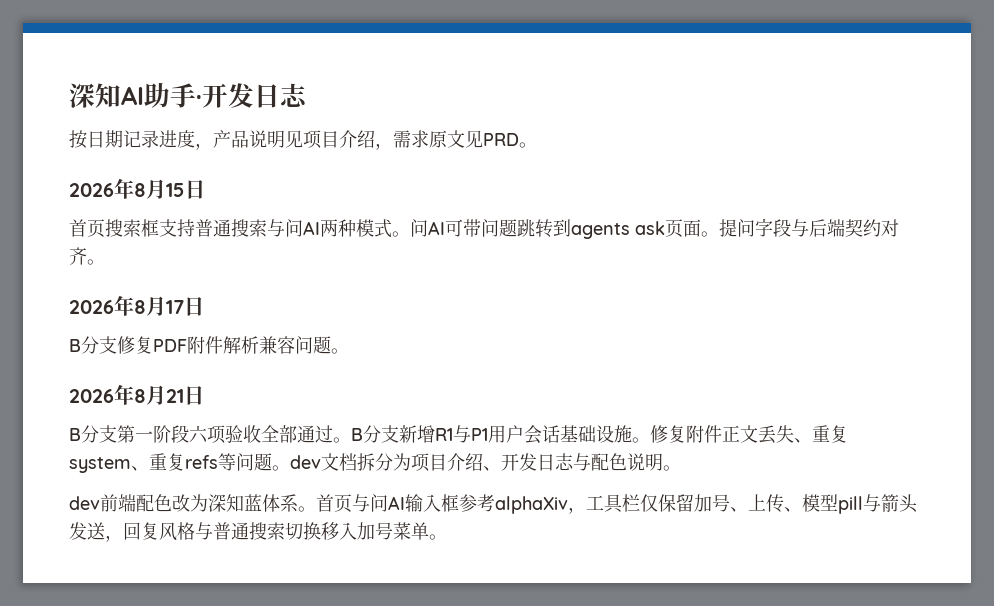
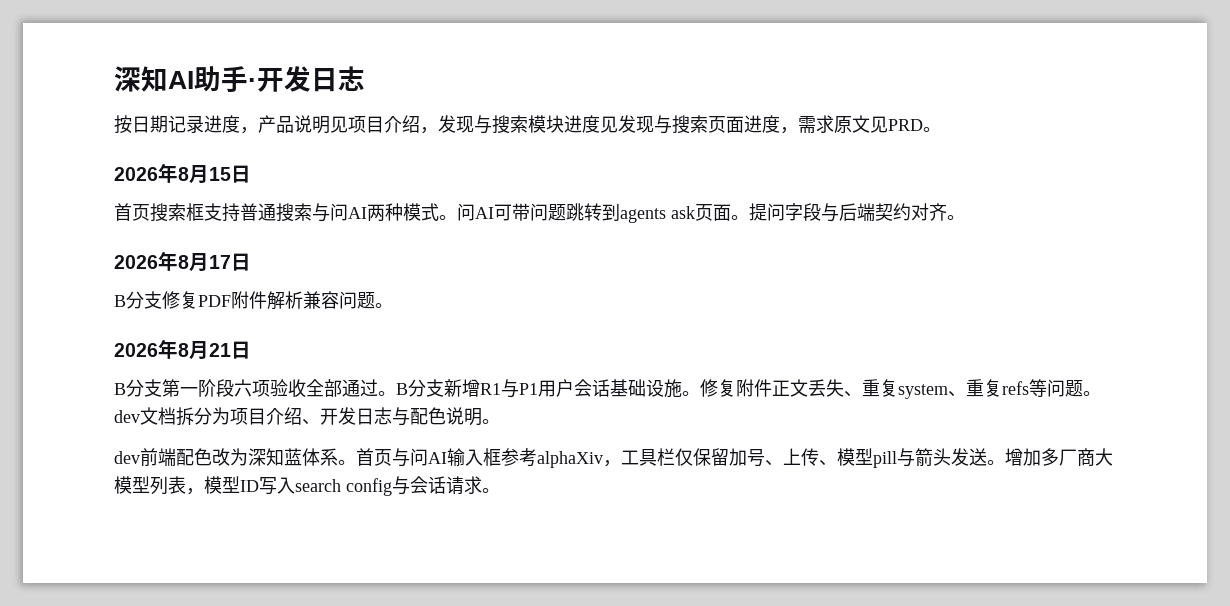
(393, 146) none -> [438,115,798,134] 发现与搜索模块进度见发现与搜索页面进度，
[105,522,429,542] ，回复风格与普通搜索切换移入加号菜单 -> [987,448,1113,466] [114,476,482,496] 。增加多厂商大模型列表，模型ID写入search config与会话请求

